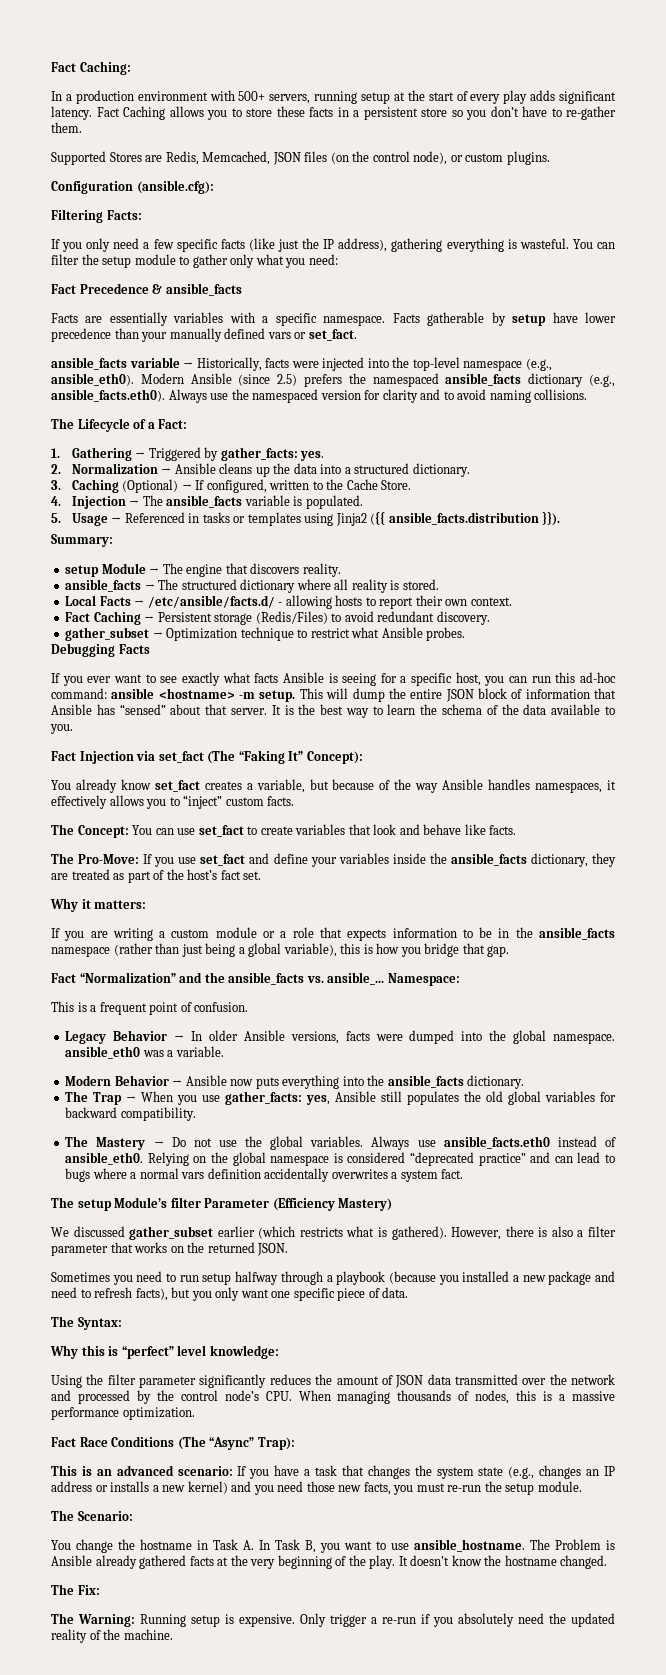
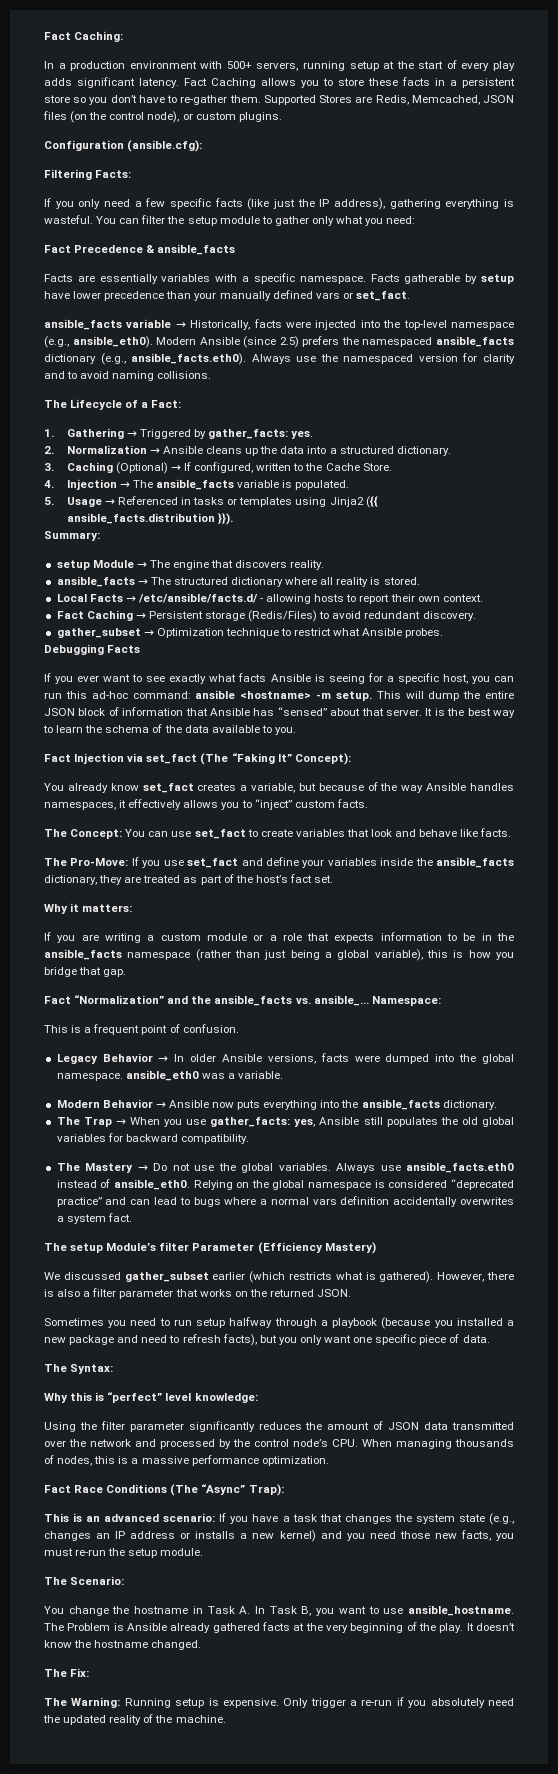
(82, 127) // -> (261, 99) none

